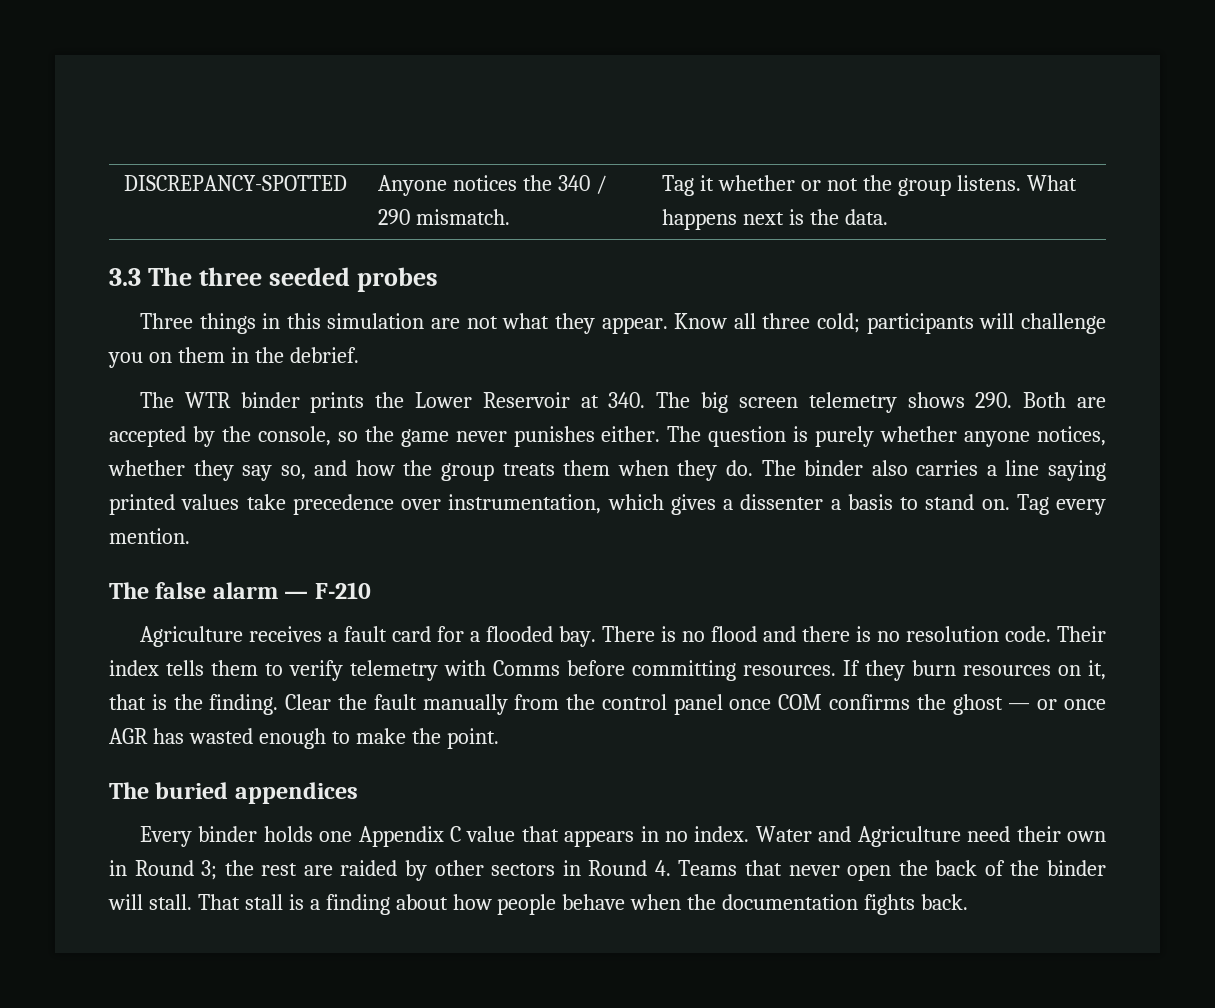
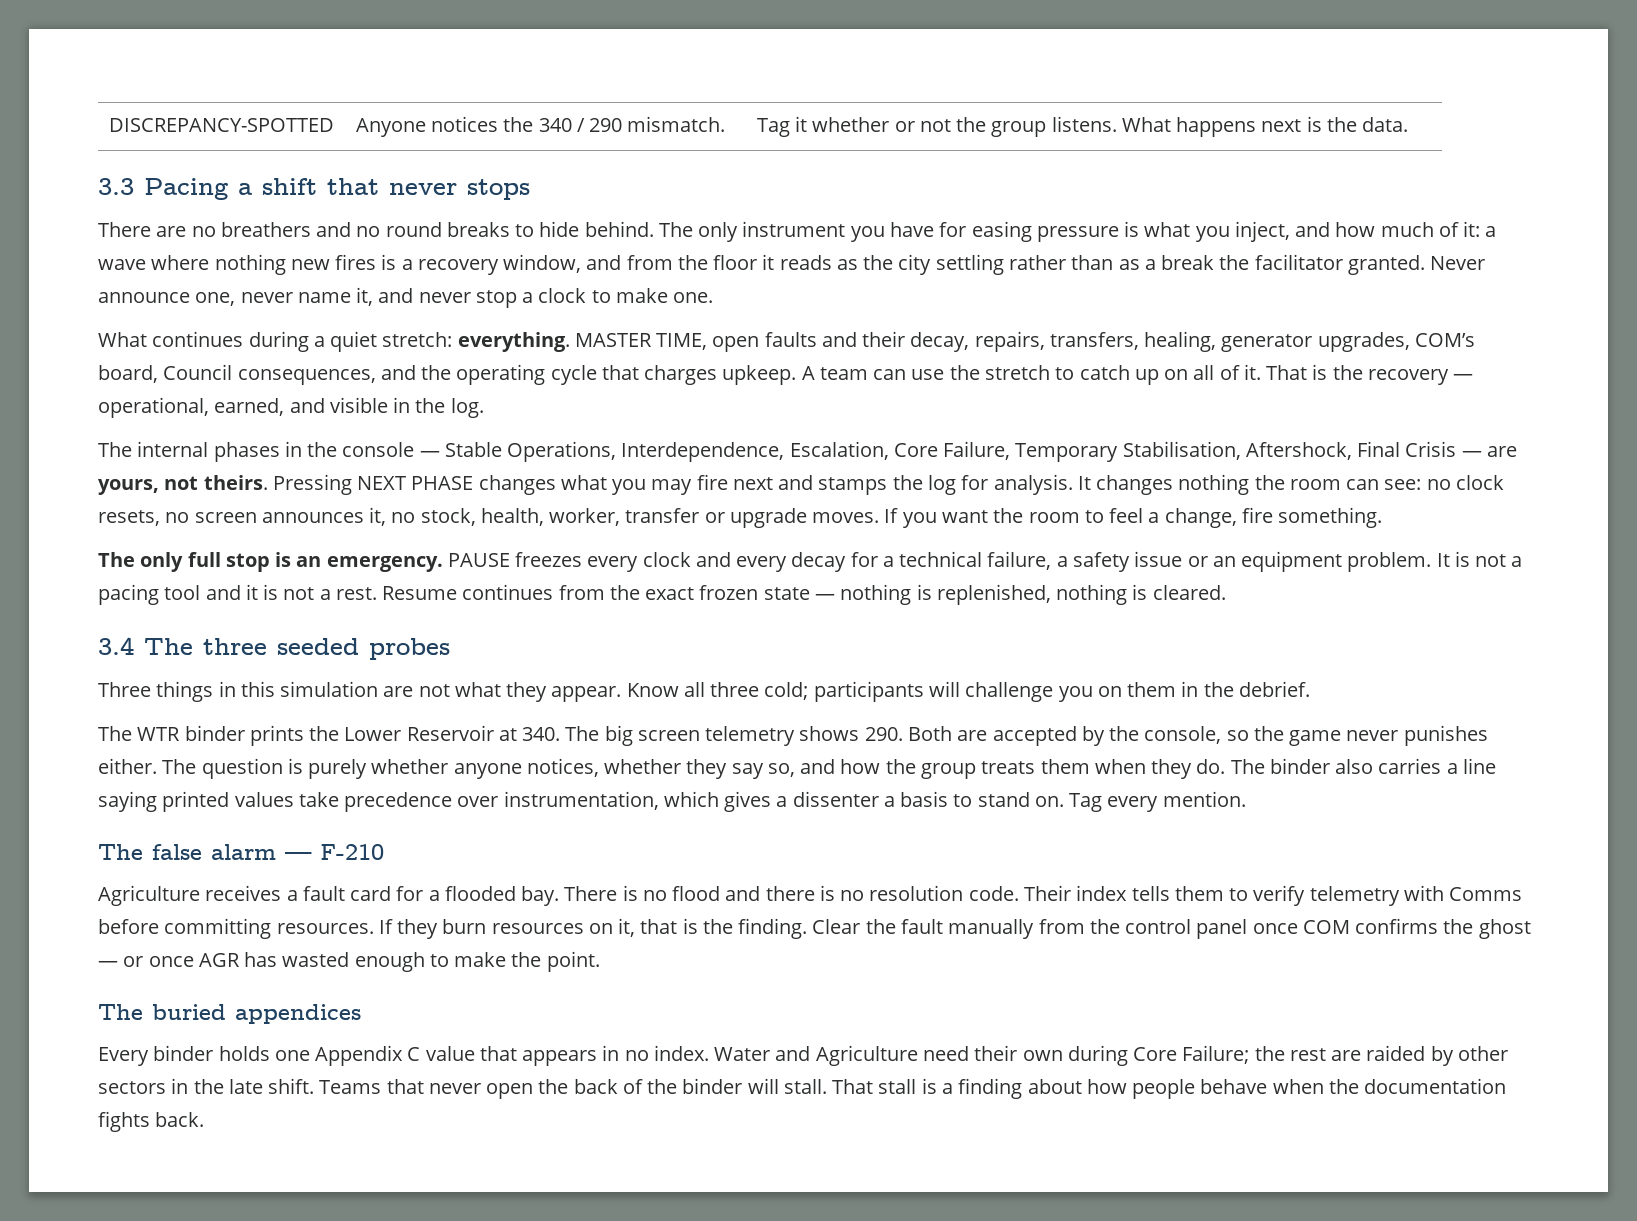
(141, 277) none -> [144,178,530,200] [98,221,1497,242] [98,254,1486,275] [98,287,714,308] [98,331,1476,352] [98,364,1474,385] [98,397,484,418] [98,441,1518,462] [98,474,1504,495] [98,507,1383,528] [98,551,1523,572] [98,584,1226,605] [98,637,134,655] Pacing a shift that never stops // There are no breathers and no round breaks to hide behind. The only instrument you have for easing pressure is what you inject, and how much of it: a wave where nothing new fires is a recovery window, and from the floor it reads as the city settling rather than as a break the facilitator granted. Never announce one, never name it, and never stop a clock to make one. // What continues during a quiet stretch: everything. MASTER TIME, open faults and their decay, repairs, transfers, healing, generator upgrades, COM’s board, Council consequences, and the operating cycle that charges upkeep. A team can use the stretch to catch up on all of it. That is the recovery — operational, earned, and visible in the log. // The internal phases in the console — Stable Operations, Interdependence, Escalation, Core Failure, Temporary Stabilisation, Aftershock, Final Crisis — are yours, not theirs. Pressing NEXT PHASE changes what you may fire next and stamps the log for analysis. It changes nothing the room can see: no clock resets, no screen announces it, no stock, health, worker, transfer or upgrade moves. If you want the room to feel a change, fire something. // The only full stop is an emergency. PAUSE freezes every clock and every decay for a technical failure, a safety issue or an equipment problem. It is not a pacing tool and it is not a rest. Resume continues from the exact frozen state — nothing is replenished, nothing is cleared. // 3.4
[109,860,218,880] in Round 3; -> [1067,1045,1250,1066] during Core Failure;
[588,860,671,876] Round 4. -> [193,1078,315,1094] the late shift.

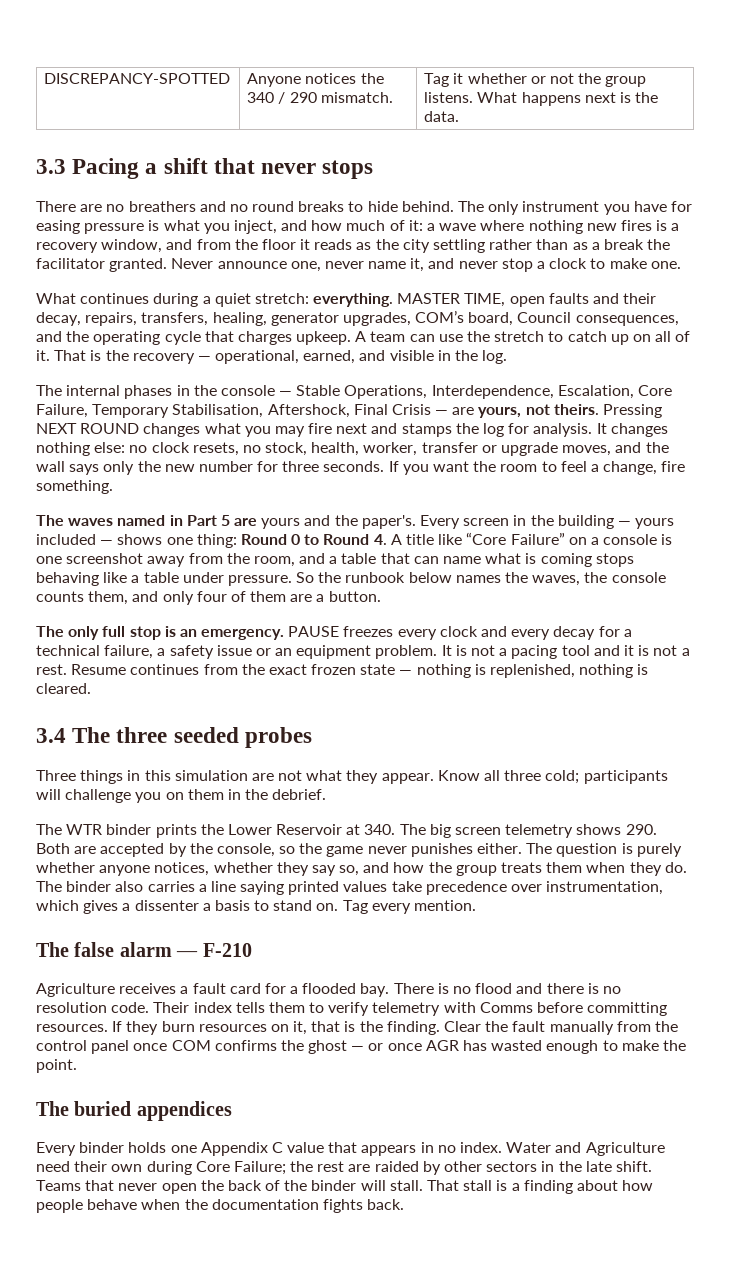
[411,476,474,490] PHASE -> [80,423,140,434] ROUND
[1254,475,1504,490] [98,507,387,526] the room can see: no clock resets, no screen announces it, -> [94,442,239,456] else: no clock resets,
[812,512,880,523] moves. -> [562,442,669,456] [36,461,385,475] moves, and the wall says only the new number for three seconds.
(1383, 517) none -> [36,515,675,529] [36,532,673,548] [36,553,634,567] [36,572,666,586] [36,591,381,605] // The waves named in Part 5 are yours and the paper's. Every screen in the building — yours included — shows one thing: Round 0 to Round 4. A title like “Core Failure” on a console is one screenshot away from the room, and a table that can name what is coming stops behaving like a table under pressure. So the runbook below names the waves, the console counts them, and only four of them are a button.

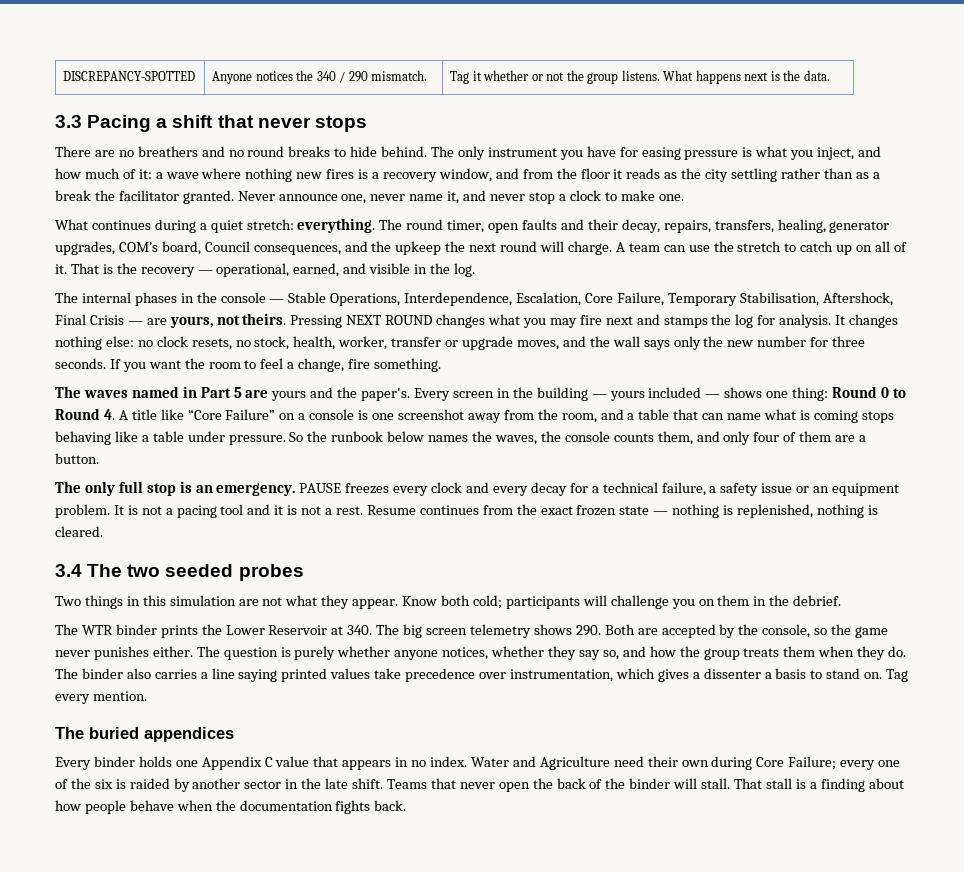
[397,293,506,307] MASTER TIME, -> [379,219,485,233] The round timer,
[93,331,352,345] operating cycle that charges upkeep. -> [395,241,612,255] upkeep the next round will charge.
[116,727,168,743] three -> [127,564,161,577] two
[36,770,76,781] Three -> [55,596,81,606] Two
[484,770,542,781] all three -> [441,595,471,606] both
[36,942,252,957] [36,983,621,997] [36,1002,668,1016] [36,1021,678,1035] [36,1040,686,1054] [36,1059,77,1073] // The false alarm — F-210 // Agriculture receives a fault card for a flooded bay. There is no flood and there is no resolution code. Their index tells them to verify telemetry with Comms before committing resources. If they burn resources on it, that is the finding. Clear the fault manually from the control panel once COM confirms the ghost — or once AGR has wasted enough to make the point. -> (147, 696) none
[290,1161,538,1175] the rest are raided by other sectors -> [840,760,901,770] [55,778,282,792] every one of the six is raided by another sector

